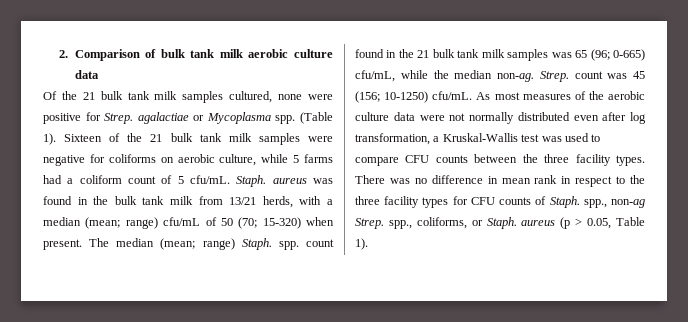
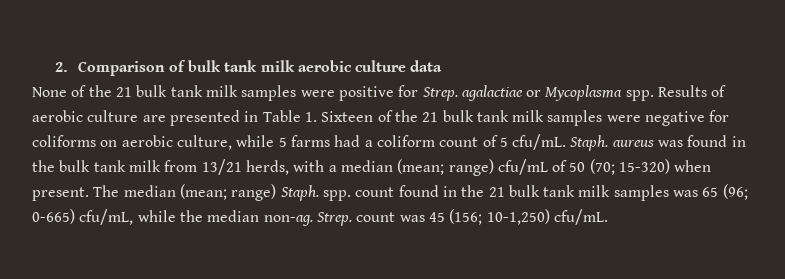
[43,91,303,103] Of the 21 bulk tank milk samples cultured, none -> [32,85,297,101] None of the 21 bulk tank milk samples
[300,112,334,124] [43,133,56,145] (Table 1). -> [658,85,727,97] [32,110,317,126] Results of aerobic culture are presented in Table 1.
[384,91,645,103] [355,112,646,124] [355,133,601,145] [355,154,645,166] [355,175,645,187] [355,196,645,208] [355,217,645,229] [355,238,368,250] 10-1250) cfu/mL. As most measures of the aerobic culture data were not normally distributed even after log transformation, a Kruskal-Wallis test was used to compare CFU counts between the three facility types. There was no difference in mean rank in respect to the three facility types for CFU counts of Staph. spp., non-ag Strep. spp., coliforms, or Staph. aureus (p > 0.05, Table 1). -> [486,209,608,225] 10-1,250) cfu/mL.

